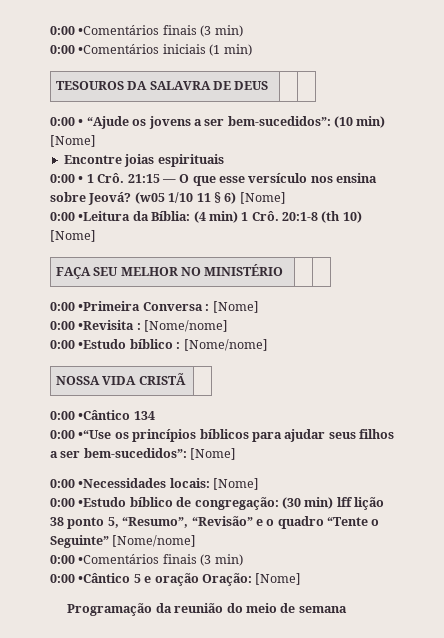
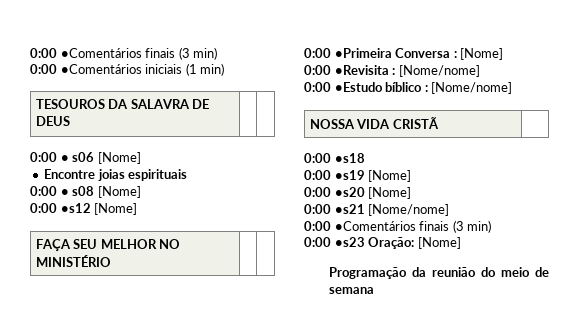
[86,116,386,129] “Ajude os jovens a ser bem-sucedidos”: (10 min) -> [72,152,95,162] s06
[86,173,378,186] [50,192,286,205] [50,211,362,223] 1 Crô. 21:15 — O que esse versículo nos ensina sobre Jeová? (w05 1/10 11 § 6) [Nome] // 0:00 •Leitura da Bíblia: (4 min) 1 Crô. 20:1-8 (th 10) -> [72,186,141,198] [30,203,91,213] s08 [Nome] // 0:00 •s12
[78,410,155,420] [50,429,394,442] [50,448,237,460] [50,478,260,490] [50,497,384,510] [50,516,380,529] [50,535,109,548] •Cântico 134 // 0:00 •“Use os princípios bíblicos para ajudar seus filhos a ser bem-sucedidos”: [Nome] // 0:00 •Necessidades locais: [Nome] // 0:00 •Estudo bíblico de congregação: (30 min) lff lição 38 ponto 5, “Resumo”, “Revisão” e o quadro “Tente o Seguinte” -> [334,153,365,163] [304,170,412,182] [304,187,412,199] [304,204,365,214] •s18 // 0:00 •s19 [Nome] // 0:00 •s20 [Nome] // 0:00 •s21
[78,573,199,586] •Cântico 5 e oração -> [334,237,365,247] •s23

